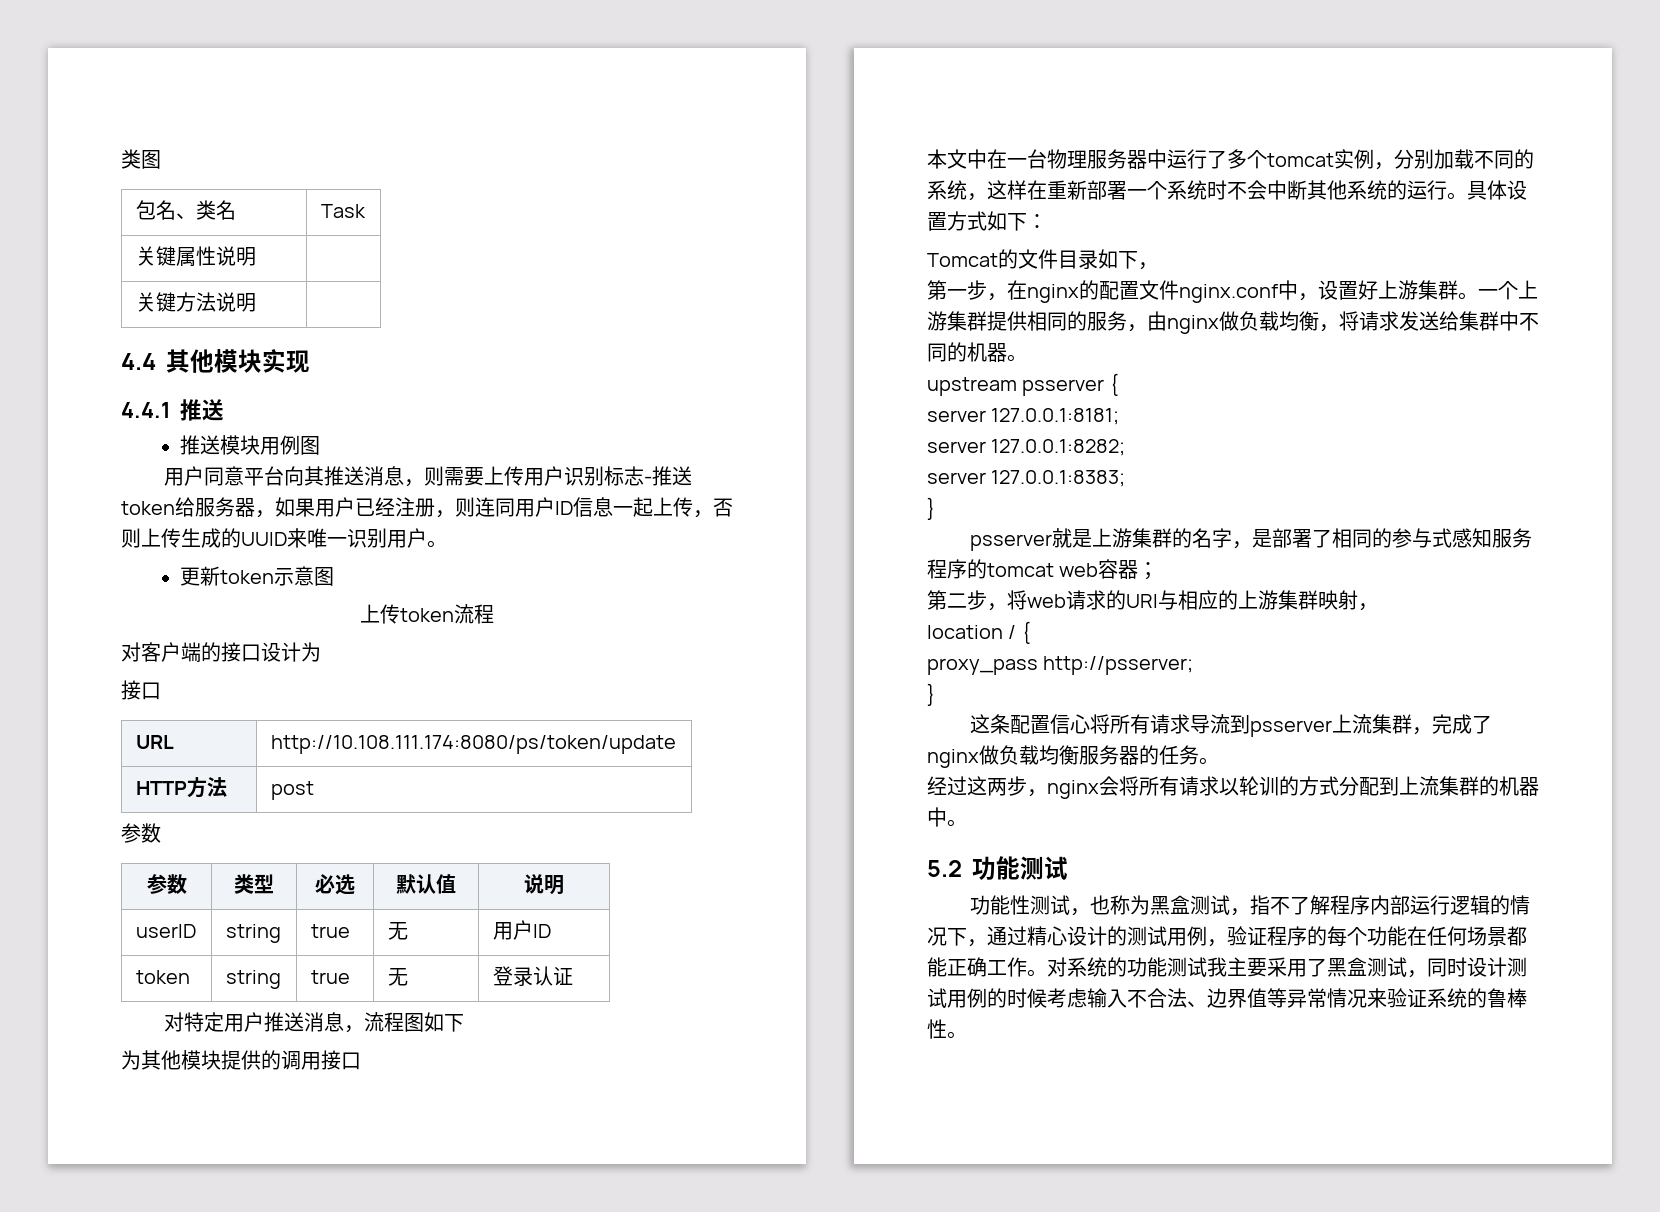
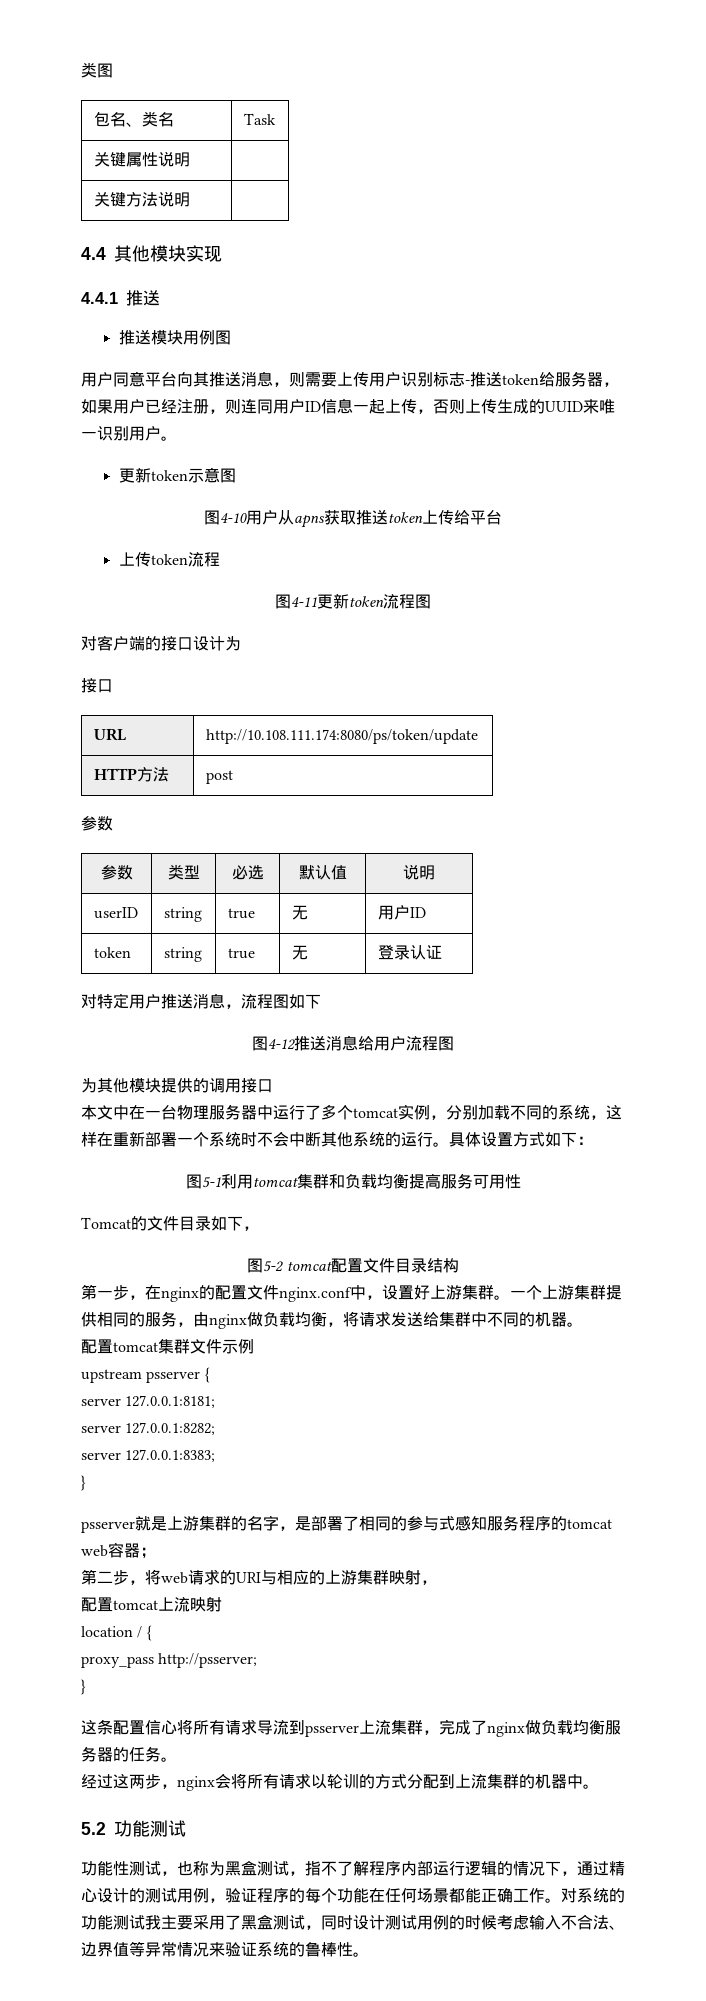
[360,604,494,624] 上传token流程 -> [204,509,502,528] [118,552,220,567] [275,593,431,609] 图4-10用户从apns获取推送token上传给平台 // 上传token流程 // 图4-11更新token流程图
(465, 1023) none -> [252,1035,454,1051] // 图4-12推送消息给用户流程图
(1047, 221) none -> [185,1173,521,1189] // 图5-1利用tomcat集群和负载均衡提高服务可用性
(1158, 266) none -> [247,1258,459,1273] // 图5-2 tomcat配置文件目录结构
(1027, 358) none -> [81,1339,254,1354] // 配置tomcat集群文件示例
(1378, 607) none -> [81,1597,222,1612] // 配置tomcat上流映射

